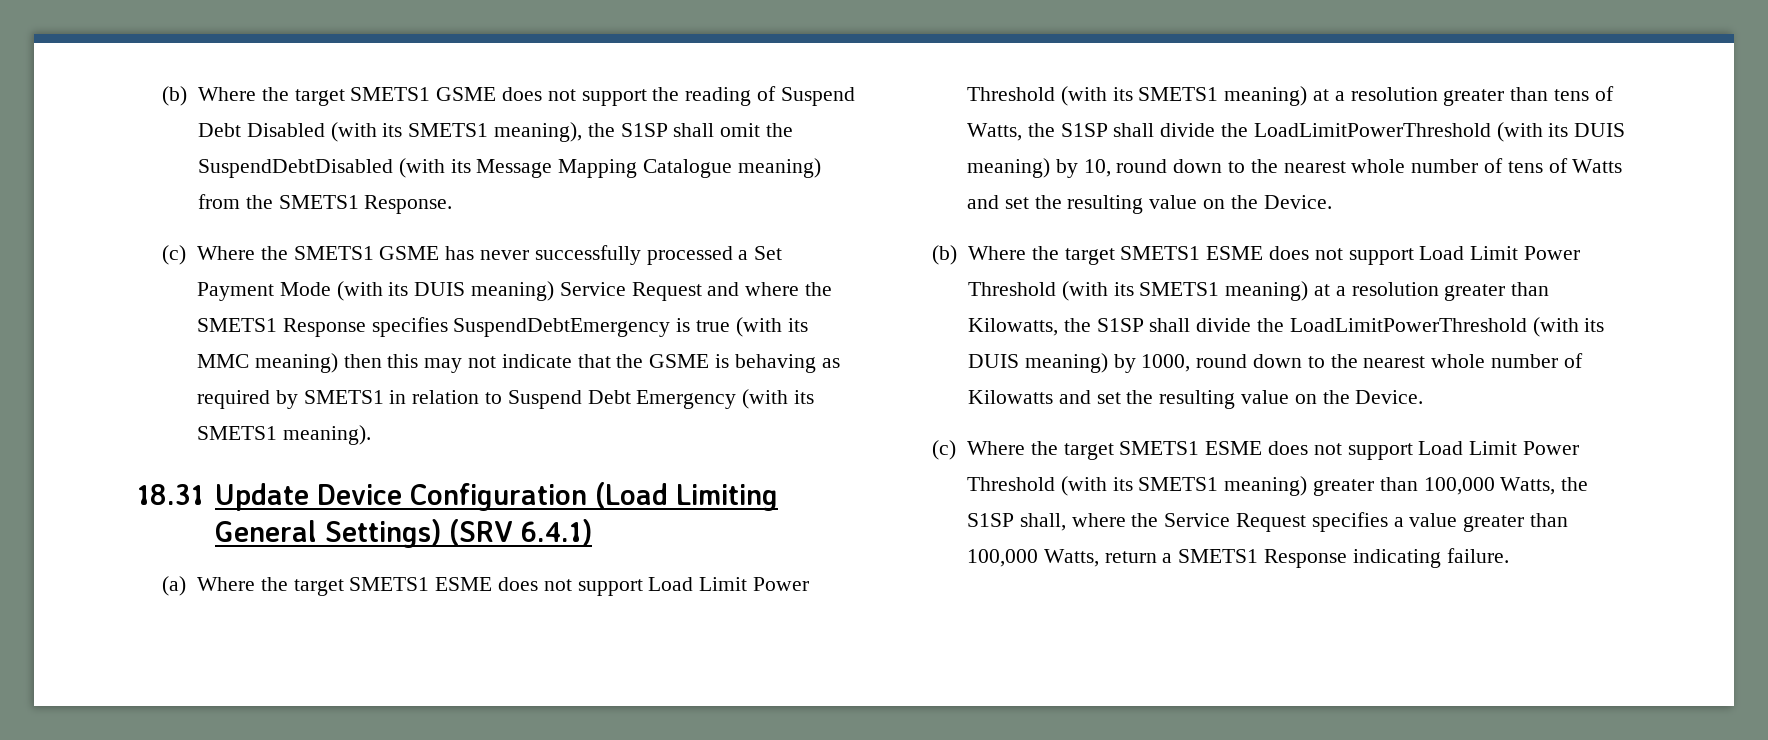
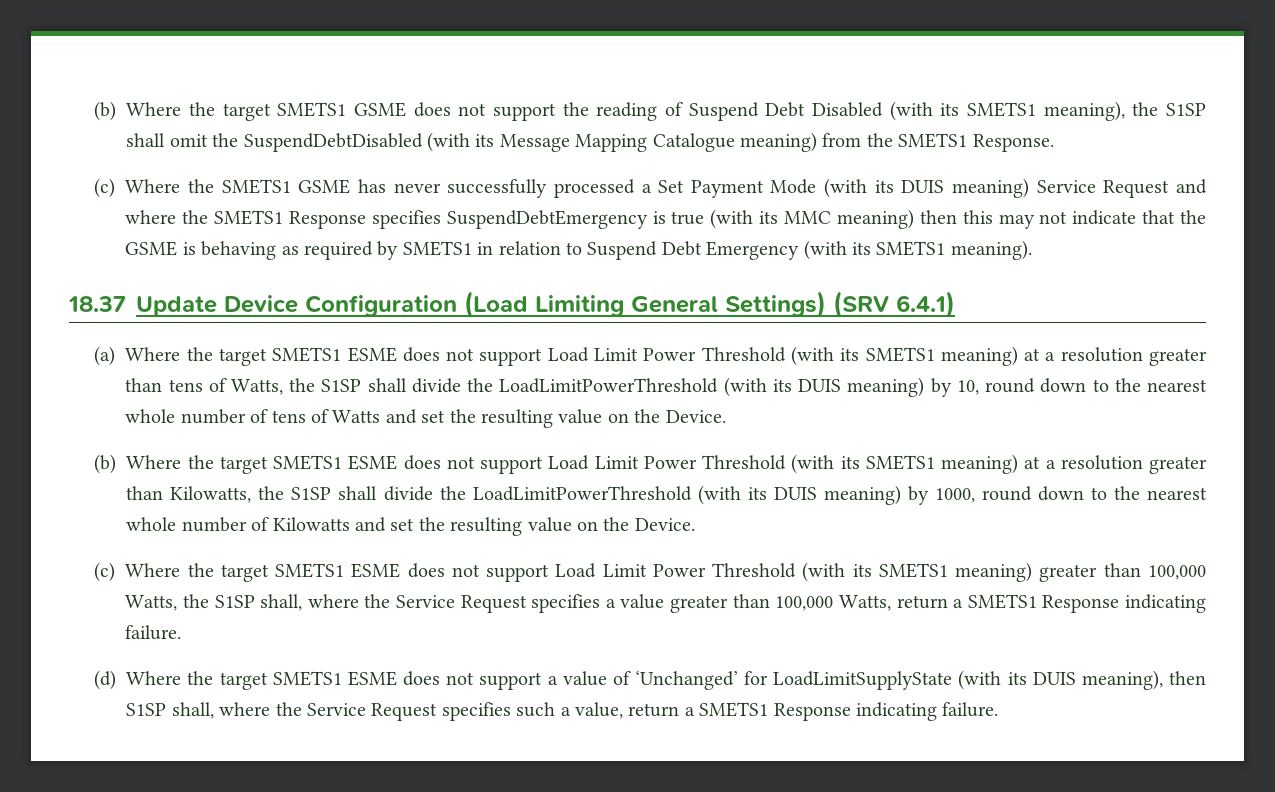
[137,484,204,505] 18.31 -> [68,296,126,312] 18.37
(1509, 555) none -> [94,670,1207,690] [126,702,999,721] // (d) Where the target SMETS1 ESME does not support a value of ‘Unchanged’ for LoadLimitSupplyState (with its DUIS meaning), then S1SP shall, where the Service Request specifies such a value, return a SMETS1 Response indicating failure.

